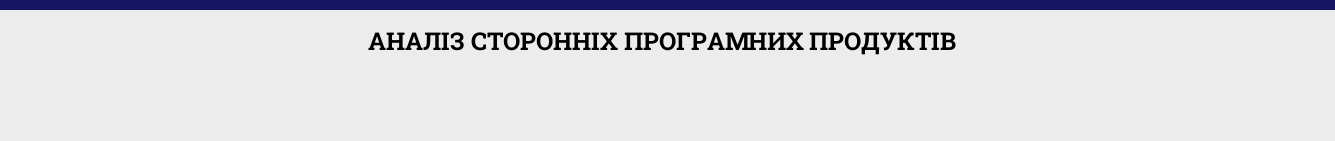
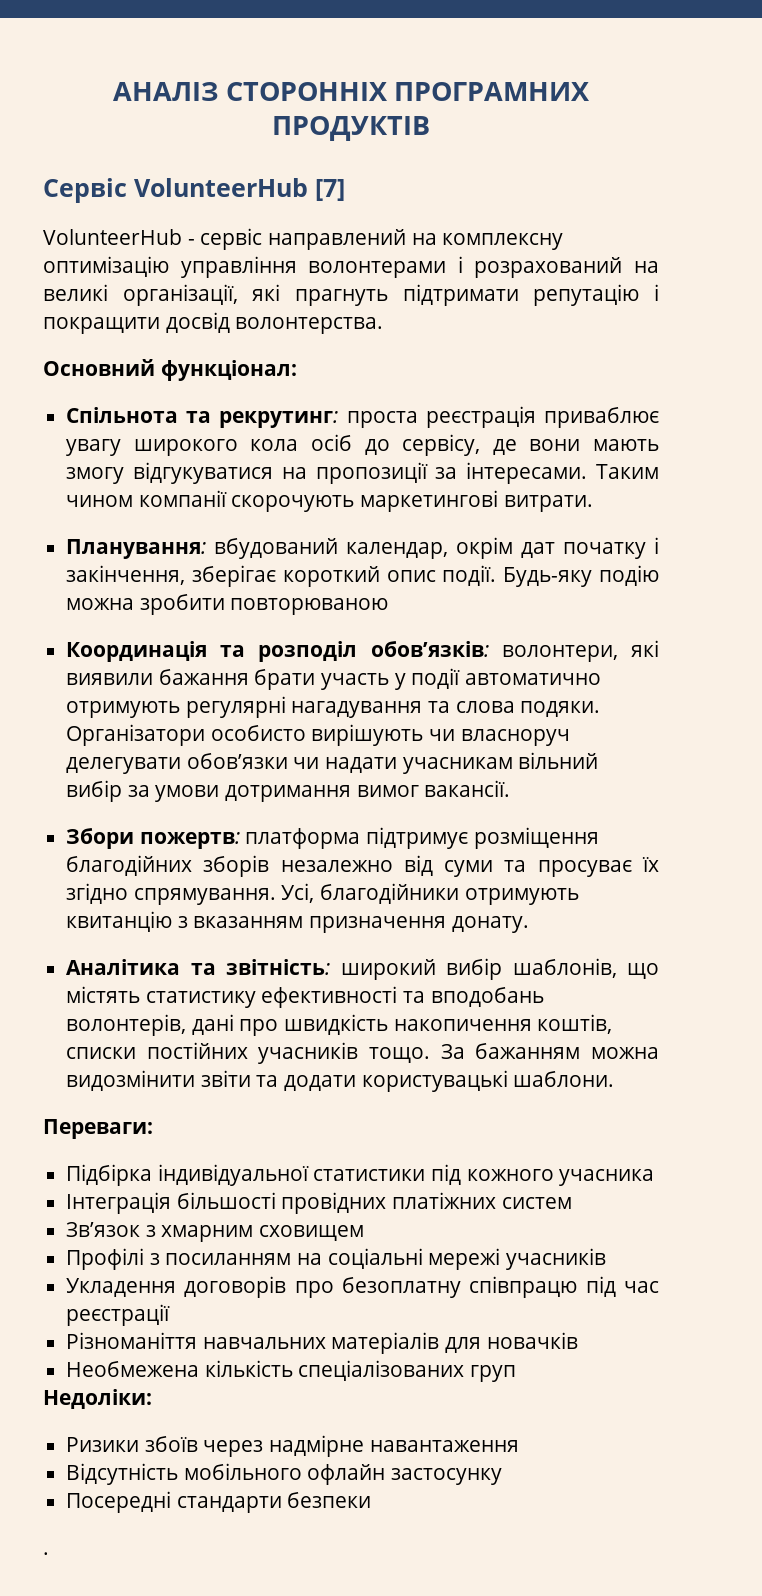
(957, 43) none -> [43,178,345,203] [43,228,564,250] [43,256,659,278] [43,284,659,306] [43,312,384,334] [43,359,297,381] [66,406,659,428] [66,434,659,456] [66,462,660,484] [66,490,593,512] [66,537,659,559] [66,565,660,587] [66,594,389,615] [66,640,659,662] [66,668,602,690] [66,696,601,718] [66,724,570,746] [66,752,599,774] [66,780,511,802] [66,827,599,849] [66,855,659,877] [66,883,579,905] [66,911,529,933] [66,958,659,980] [66,986,544,1008] [66,1014,613,1036] [66,1042,659,1064] [66,1070,615,1092] [43,1119,153,1139] [66,1164,655,1186] [66,1192,572,1214] [66,1222,365,1242] [66,1248,607,1270] [66,1276,660,1298] [66,1304,171,1326] [66,1332,578,1354] [66,1360,517,1382] [43,1389,152,1409] [66,1435,519,1457] [66,1463,503,1485] [66,1491,372,1513] [43,1552,49,1555] // Сервіс VolunteerHub [7] // VolunteerHub - сервіс направлений на комплексну оптимізацію управління волонтерами і розрахований на великі організації, які прагнуть підтримати репутацію і покращити досвід волонтерства. // Основний функціонал: // Спільнота та рекрутинг: проста реєстрація приваблює увагу широкого кола осіб до сервісу, де вони мають змогу відгукуватися на пропозиції за інтересами. Таким чином компанії скорочують маркетингові витрати. // Планування: вбудований календар, окрім дат початку і закінчення, зберігає короткий опис події. Будь-яку подію можна зробити повторюваною // Координація та розподіл обов’язків: волонтери, які виявили бажання брати участь у події автоматично отримують регулярні нагадування та слова подяки. Організатори особисто вирішують чи власноруч делегувати обов’язки чи надати учасникам вільний вибір за умови дотримання вимог вакансії. // Збори пожертв: платформа підтримує розміщення благодійних зборів незалежно від суми та просуває їх згідно спрямування. Усі, благодійники отримують квитанцію з вказанням призначення донату. // Аналітика та звітність: широкий вибір шаблонів, що містять статистику ефективності та вподобань волонтерів, дані про швидкість накопичення коштів, списки постійних учасників тощо. За бажанням можна видозмінити звіти та додати користувацькі шаблони. // Переваги: // Підбірка індивідуальної статистики під кожного учасника // Інтеграція більшості провідних платіжних систем // Зв’язок з хмарним сховищем // Профілі з посиланням на соціальні мережі учасників // Укладення договорів про безоплатну співпрацю під час реєстрації // Різноманіття навчальних матеріалів для новачків // Необмежена кількість спеціалізованих груп // Недоліки: // Ризики збоїв через надмірне навантаження // Відсутність мобільного офлайн застосунку // Посередні стандарти безпеки // .

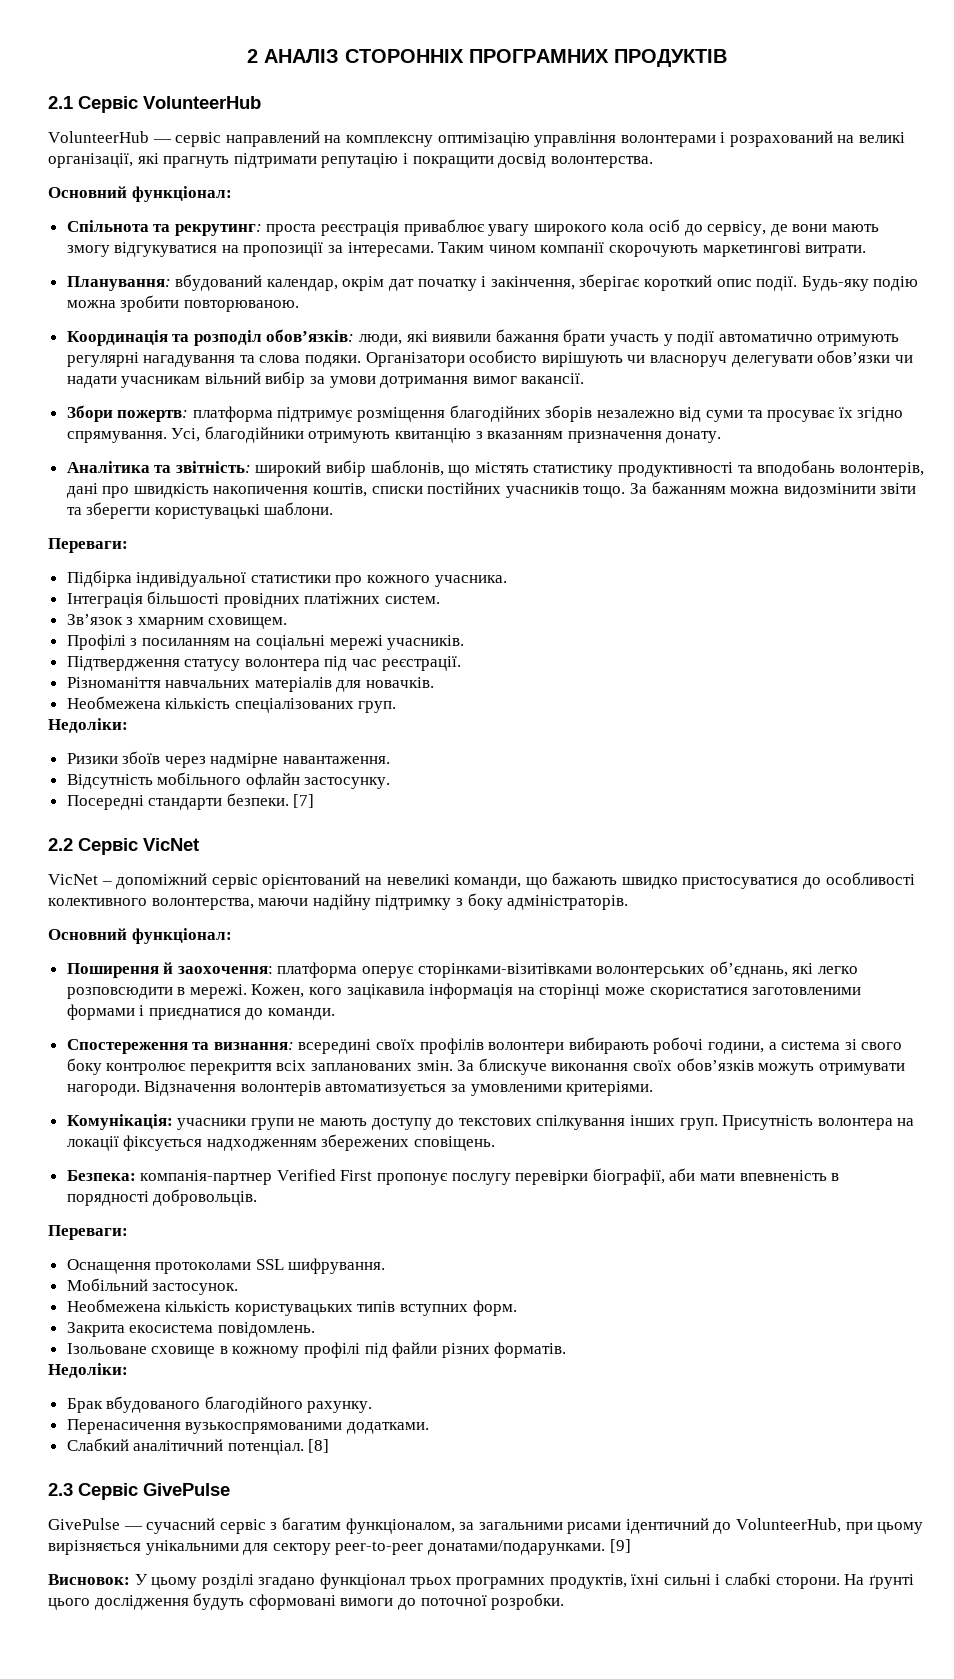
(112, 92) none -> [246,49,258,63] 2
(430, 128) none -> [48,96,73,109] 2.1
[315,179,345,201] [43,229,195,245] [7] // VolunteerHub - -> [48,131,172,143] // VolunteerHub —
[230,598,389,615] повторюваною -> [183,300,299,312] повторюваною.
[501,645,618,662] волонтери, -> [359,334,403,346] люди,
[261,986,398,1008] ефективності -> [618,462,734,477] продуктивності
[284,1075,357,1091] додати -> [86,502,151,519] зберегти
[431,1164,655,1186] під кожного учасника -> [335,575,507,587] про кожного учасника.
[501,1197,572,1209] систем -> [385,596,441,604] систем.
[259,1225,365,1241] сховищем -> [208,617,288,629] сховищем.
[506,1248,607,1270] [66,1276,578,1298] учасників // Укладення договорів про безоплатну співпрацю -> [387,635,465,650] [66,656,320,671] учасників. // Підтвердження статусу волонтера
[66,1304,171,1326] реєстрації -> [381,656,461,671] реєстрації.
[486,1332,578,1349] новачків -> [366,677,435,688] новачків.
[470,1365,517,1382] груп -> [358,701,397,713] груп.
[369,1440,519,1452] навантаження -> [283,756,391,764] навантаження.
[391,1468,503,1485] застосунку -> [304,777,391,789] застосунку.
[287,1492,372,1508] [43,1552,49,1555] безпеки // . -> [226,793,315,808] [48,838,199,855] [48,872,915,889] [48,893,629,910] [48,928,232,944] [66,961,859,978] [66,983,862,999] [66,1004,336,1020] [66,1037,903,1054] [66,1058,905,1075] [66,1081,654,1096] [66,1114,915,1130] [66,1134,496,1151] [66,1168,840,1185] [66,1189,258,1206] [48,1225,128,1240] [66,1258,386,1274] [66,1278,239,1295] [66,1299,517,1316] [66,1322,315,1337] [66,1342,567,1358] [48,1363,128,1378] [66,1396,373,1413] [66,1419,429,1434] [66,1438,330,1455] [48,1483,230,1500] [48,1517,924,1534] [48,1539,631,1555] [48,1572,914,1589] [48,1593,565,1610] безпеки. [7] // 2.2 Сервіс VicNet // VicNet – допоміжний сервіс орієнтований на невеликі команди, що бажають швидко пристосуватися до особливості колективного волонтерства, маючи надійну підтримку з боку адміністраторів. // Основний функціонал: // Поширення й заохочення: платформа оперує сторінками-візитівками волонтерських об’єднань, які легко розповсюдити в мережі. Кожен, кого зацікавила інформація на сторінці може скористатися заготовленими формами і приєднатися до команди. // Спостереження та визнання: всередині своїх профілів волонтери вибирають робочі години, а система зі свого боку контролює перекриття всіх запланованих змін. За блискуче виконання своїх обов’язків можуть отримувати нагороди. Відзначення волонтерів автоматизується за умовленими критеріями. // Комунікація: учасники групи не мають доступу до текстових спілкування інших груп. Присутність волонтера на локації фіксується надходженням збережених сповіщень. // Безпека: компанія-партнер Verified First пропонує послугу перевірки біографії, аби мати впевненість в порядності добровольців. // Переваги: // Оснащення протоколами SSL шифрування. // Мобільний застосунок. // Необмежена кількість користувацьких типів вступних форм. // Закрита екосистема повідомлень. // Ізольоване сховище в кожному профілі під файли різних форматів. // Недоліки: // Брак вбудованого благодійного рахунку. // Перенасичення вузькоспрямованими додатками. // Слабкий аналітичний потенціал. [8] // 2.3 Сервіс GivePulse // GivePulse — сучасний сервіс з багатим функціоналом, за загальними рисами ідентичний до VolunteerHub, при цьому вирізняється унікальними для сектору peer-to-peer донатами/подарунками. [9] // Висновок: У цьому розділі згадано функціонал трьох програмних продуктів, їхні сильні і слабкі сторони. На ґрунті цього дослідження будуть сформовані вимоги до поточної розробки.

